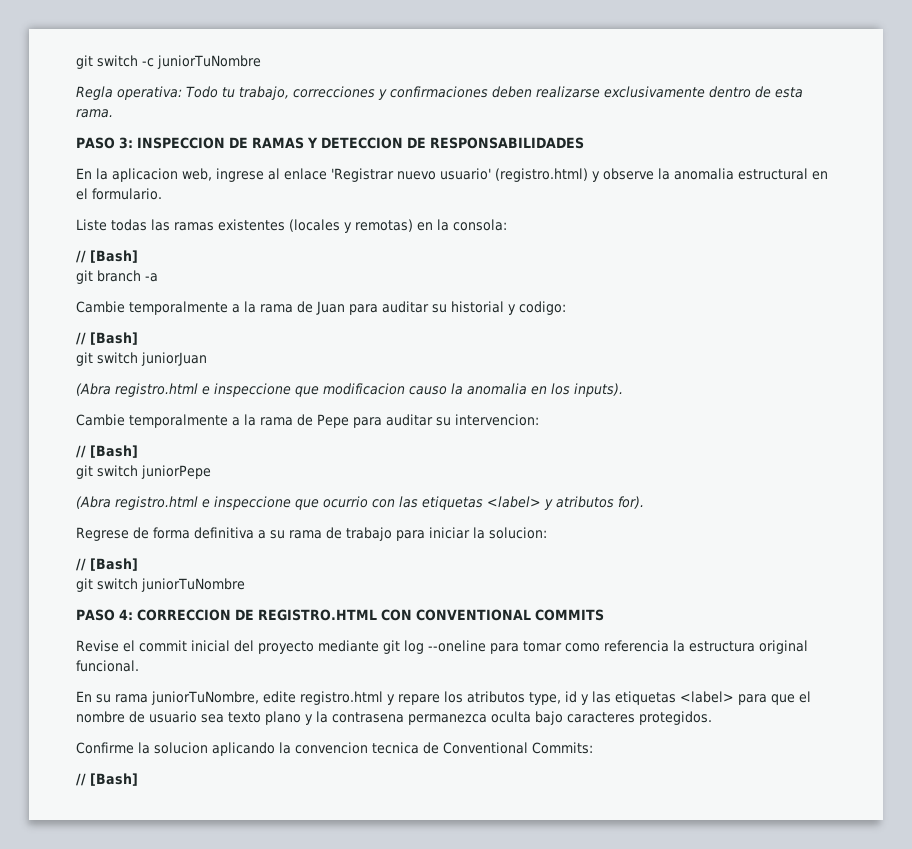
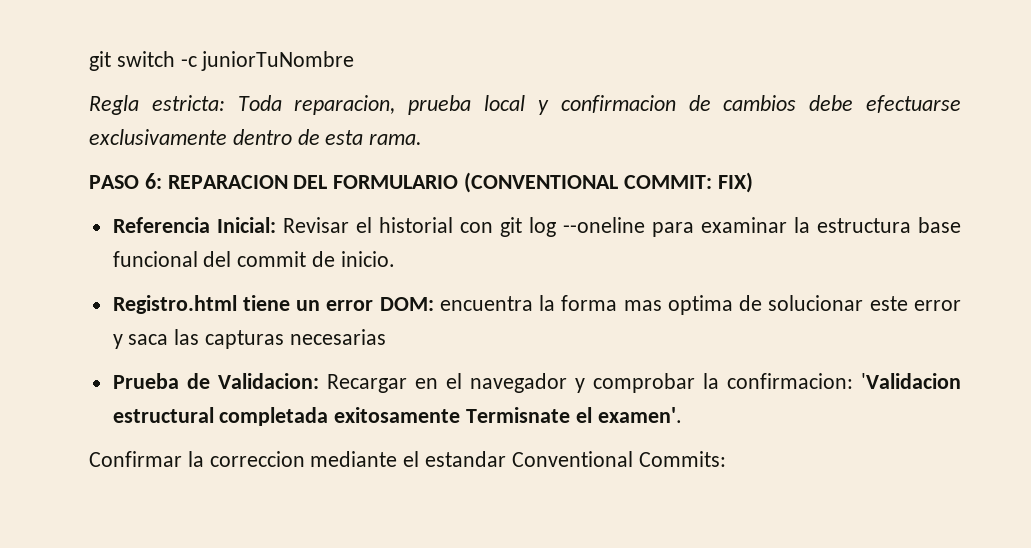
[117,86,600,100] operativa: Todo tu trabajo, correcciones y confirmaciones deben realizarse -> [151,95,962,115] estricta: Toda reparacion, prueba local y confirmacion de cambios debe efectuarse
[118,137,584,149] [76,168,828,182] [76,188,162,200] [76,219,507,233] [76,250,138,263] [76,270,158,284] [76,301,566,315] [76,332,138,345] [76,352,207,366] [76,383,623,397] [76,414,539,428] [76,445,138,458] [76,465,211,479] [76,496,644,510] [76,527,547,541] [76,558,138,571] [76,578,245,592] [76,609,604,621] [76,640,808,654] [76,660,139,672] [76,691,811,705] [76,711,712,725] [76,742,439,756] 3: INSPECCION DE RAMAS Y DETECCION DE RESPONSABILIDADES // En la aplicacion web, ingrese al enlace 'Registrar nuevo usuario' (registro.html) y observe la anomalia estructural en el formulario. // Liste todas las ramas existentes (locales y remotas) en la consola: // // [Bash] // git branch -a // Cambie temporalmente a la rama de Juan para auditar su historial y codigo: // // [Bash] // git switch juniorJuan // (Abra registro.html e inspeccione que modificacion causo la anomalia en los inputs). // Cambie temporalmente a la rama de Pepe para auditar su intervencion: // // [Bash] // git switch juniorPepe // (Abra registro.html e inspeccione que ocurrio con las etiquetas <label> y atributos for). // Regrese de forma definitiva a su rama de trabajo para iniciar la solucion: // // [Bash] // git switch juniorTuNombre // PASO 4: CORRECCION DE REGISTRO.HTML CON CONVENTIONAL COMMITS // Revise el commit inicial del proyecto mediante git log --oneline para tomar como referencia la estructura original funcional. // En su rama juniorTuNombre, edite registro.html y repare los atributos type, id y las etiquetas <label> para que el nombre de usuario sea texto plano y la contrasena permanezca oculta bajo caracteres protegidos. // Confirme la solucion aplicando la convencion tecnica de -> [144,172,753,193] [112,217,961,237] [112,251,395,267] [112,295,961,315] [112,329,386,349] [112,373,961,393] [112,407,682,426] [89,451,507,467] 6: REPARACION DEL FORMULARIO (CONVENTIONAL COMMIT: FIX) // Referencia Inicial: Revisar el historial con git log --oneline para examinar la estructura base funcional del commit de inicio. // Registro.html tiene un error DOM: encuentra la forma mas optima de solucionar este error y saca las capturas necesarias // Prueba de Validacion: Recargar en el navegador y comprobar la confirmacion: 'Validacion estructural completada exitosamente Termisnate el examen'. // Confirmar la correccion mediante el estandar
[76,773,138,786] // // [Bash] -> (726, 459) none

